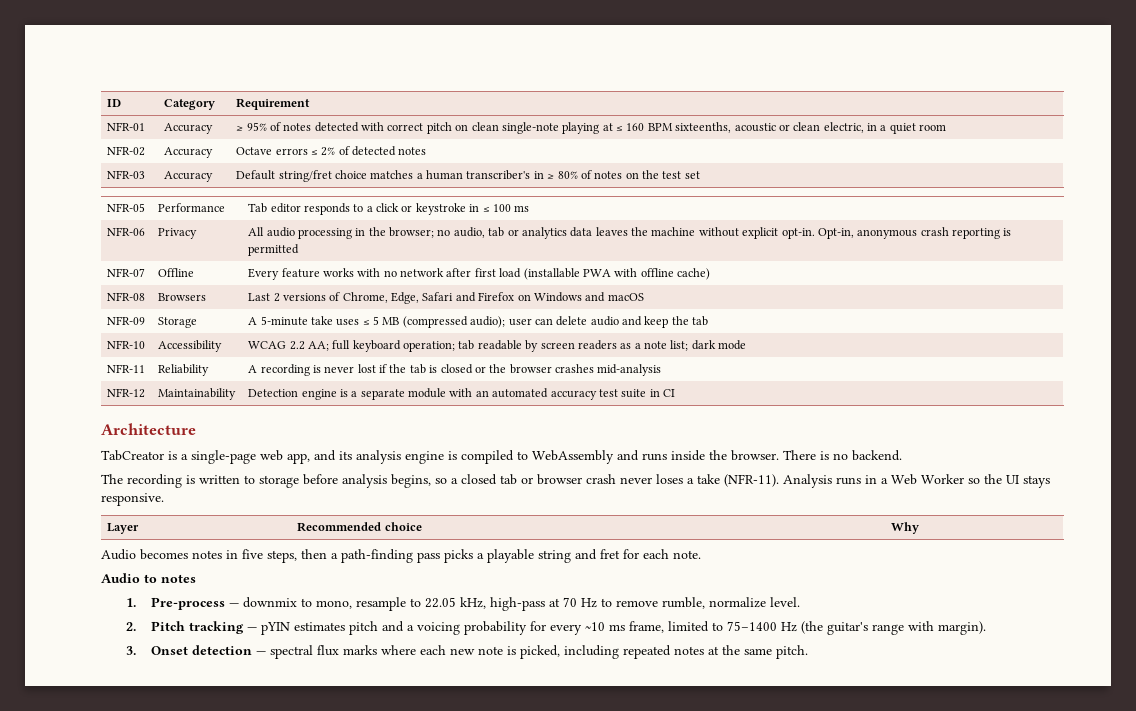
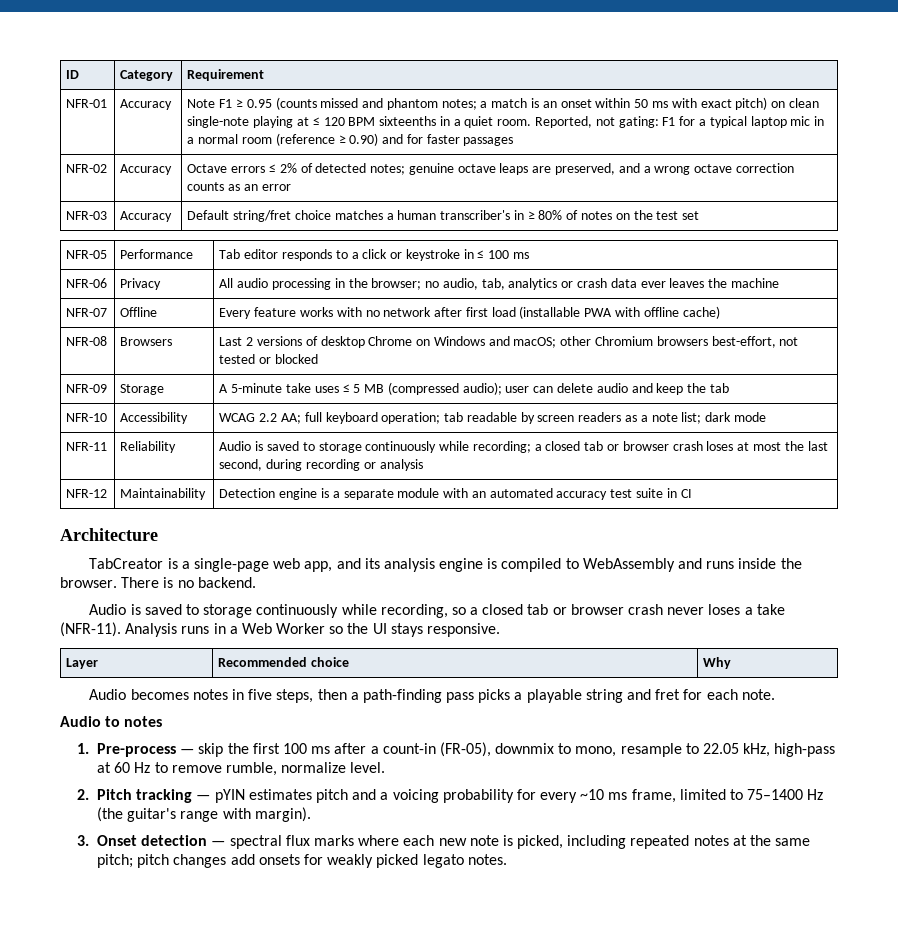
[236,122,452,134] ≥ 95% of notes detected with correct pitch -> [187,97,768,110] Note F1 ≥ 0.95 (counts missed and phantom notes; a match is an onset within 50 ms with exact pitch)
[626,122,947,134] 160 BPM sixteenths, acoustic or clean electric, in a quiet room -> [323,116,825,128] [187,133,514,146] 120 BPM sixteenths in a quiet room. Reported, not gating: F1 for a typical laptop mic in a normal room (reference ≥ 0.90) and for faster passages
[398,147,427,155] notes -> [370,163,794,175] [187,182,291,191] notes; genuine octave leaps are preserved, and a wrong octave correction counts as an error
[488,227,1012,239] [248,244,300,256] tab or analytics data leaves the machine without explicit opt-in. Opt-in, anonymous crash reporting is permitted -> [481,278,779,290] tab, analytics or crash data ever leaves the machine
[342,292,644,304] Chrome, Edge, Safari and Firefox on Windows and macOS -> [320,336,799,348] [219,354,319,364] desktop Chrome on Windows and macOS; other Chromium browsers best-effort, not tested or blocked
[248,364,662,376] A recording is never lost if the tab is closed or the browser crashes mid-analysis -> [219,441,828,453] [219,459,423,471] Audio is saved to storage continuously while recording; a closed tab or browser crash loses at most the last second, during recording or analysis
[101,474,431,488] The recording is written to storage before analysis begins, -> [89,604,448,618] Audio is saved to storage continuously while recording,
(239, 605) none -> [198,742,491,757] skip the first 100 ms after a count-in (FR-05),
[562,597,577,607] 70 -> [114,762,131,773] 60
[775,645,808,659] pitch. -> [97,854,507,868] pitch; pitch changes add onsets for weakly picked legato notes.

